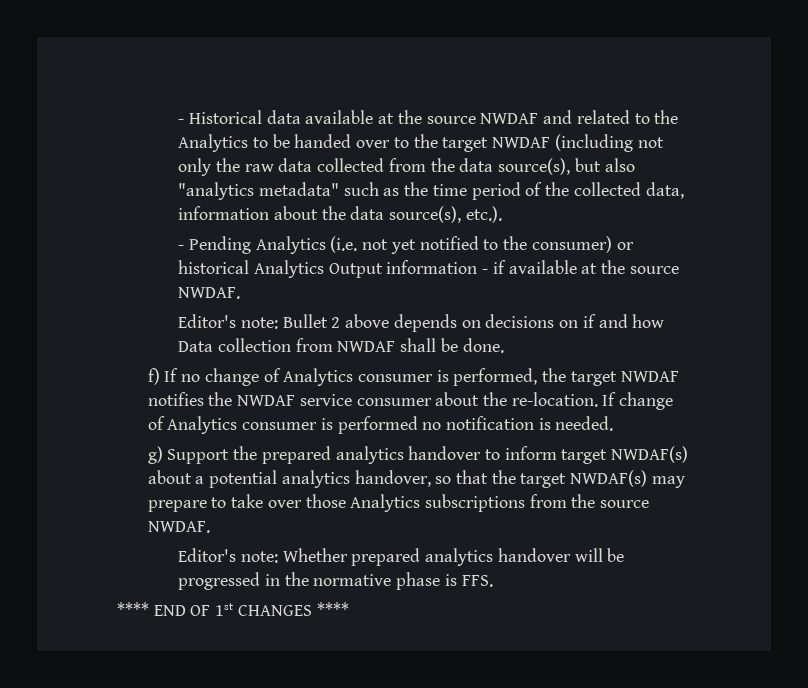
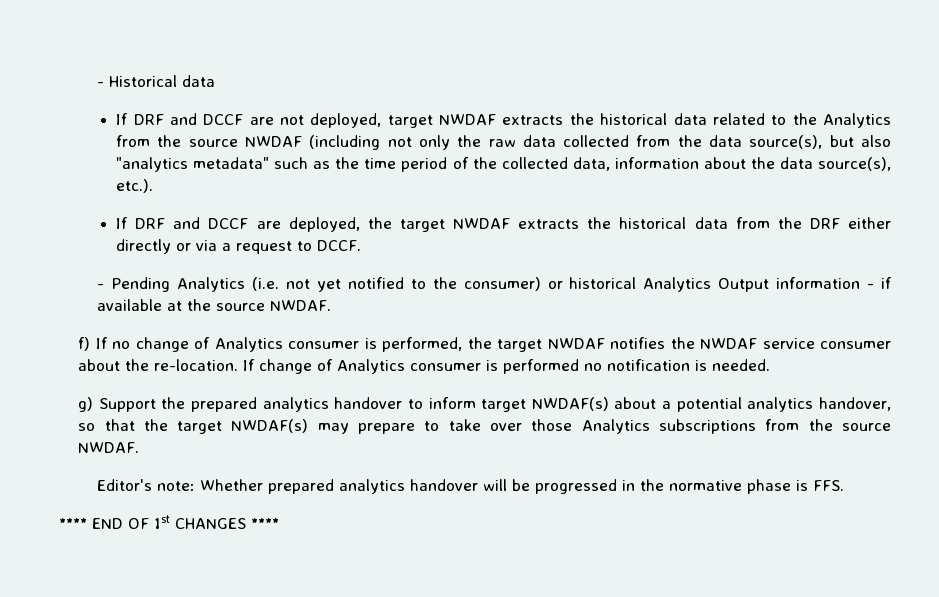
[305,110,679,124] [178,134,489,152] available at the source NWDAF and related to the Analytics to be handed over to the target -> [116,113,892,128] [116,135,238,147] // If DRF and DCCF are not deployed, target NWDAF extracts the historical data related to the Analytics from the source
(502, 214) none -> [116,217,892,232] [116,239,362,254] // If DRF and DCCF are deployed, the target NWDAF extracts the historical data from the DRF either directly or via a request to DCCF.
[178,314,665,332] [178,338,504,353] // Editor's note: Bullet 2 above depends on decisions on if and how Data collection from NWDAF shall be done. -> (332, 305) none

